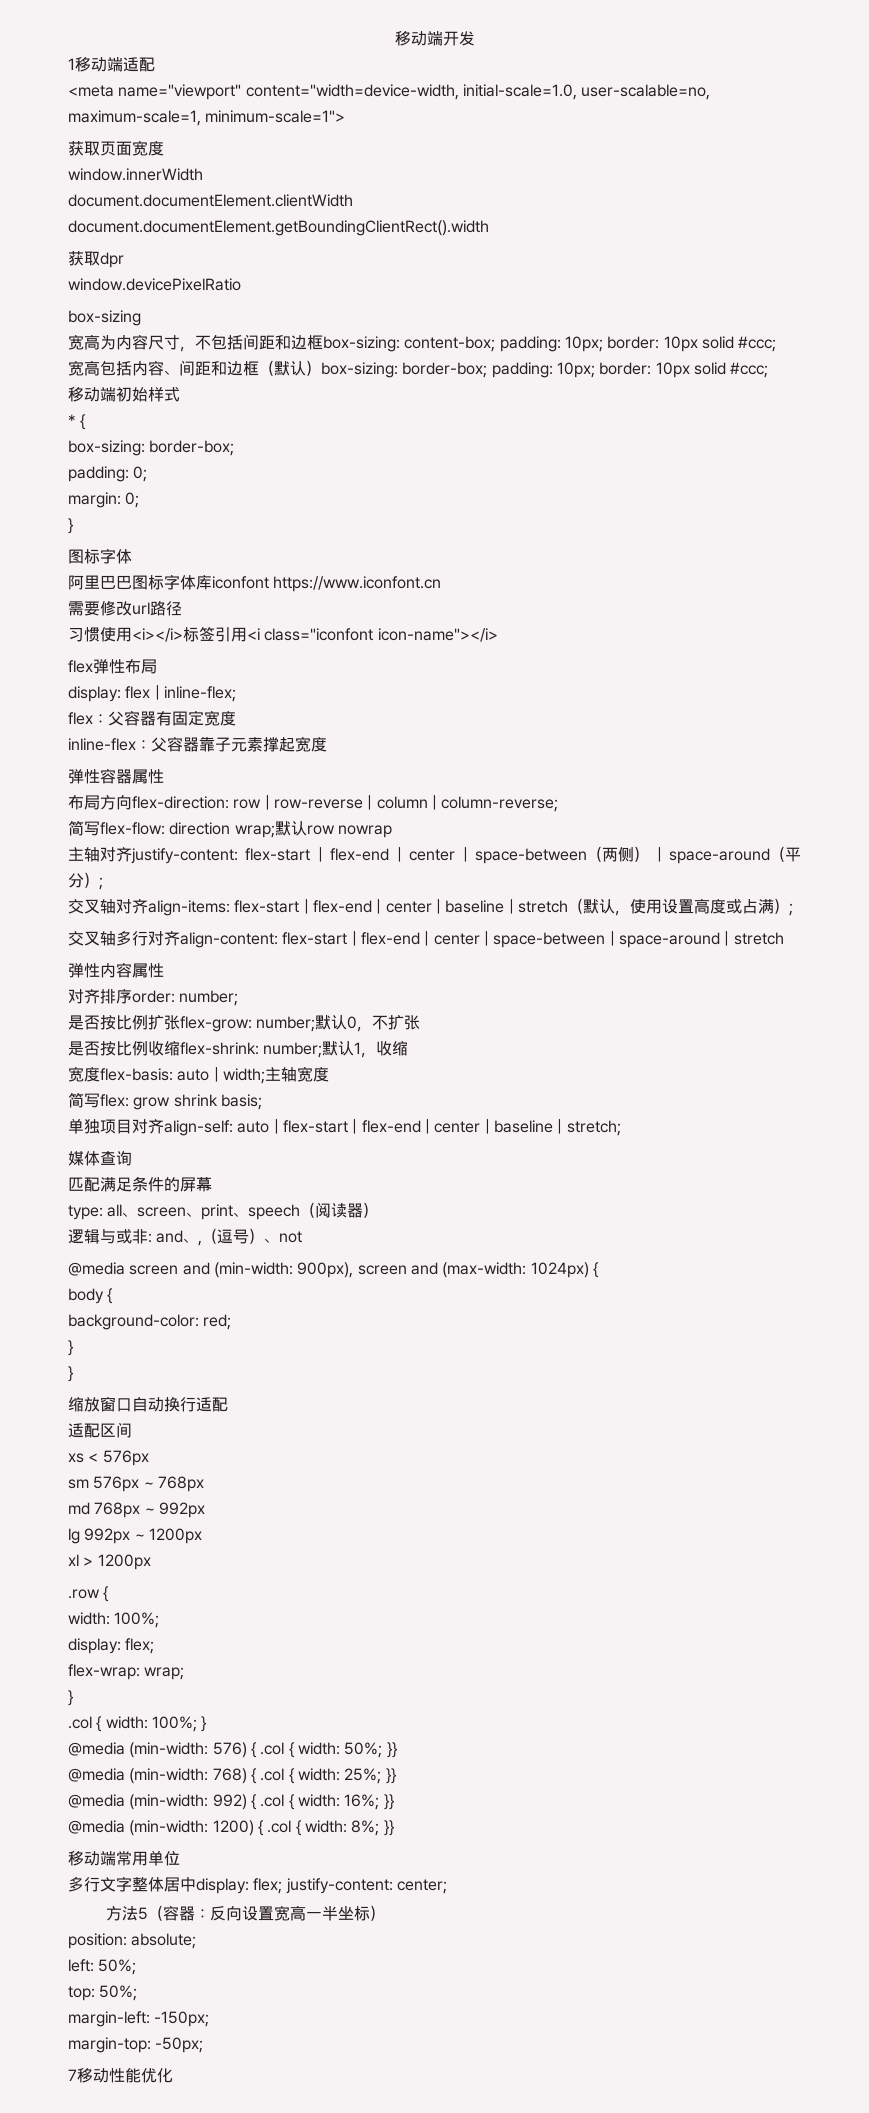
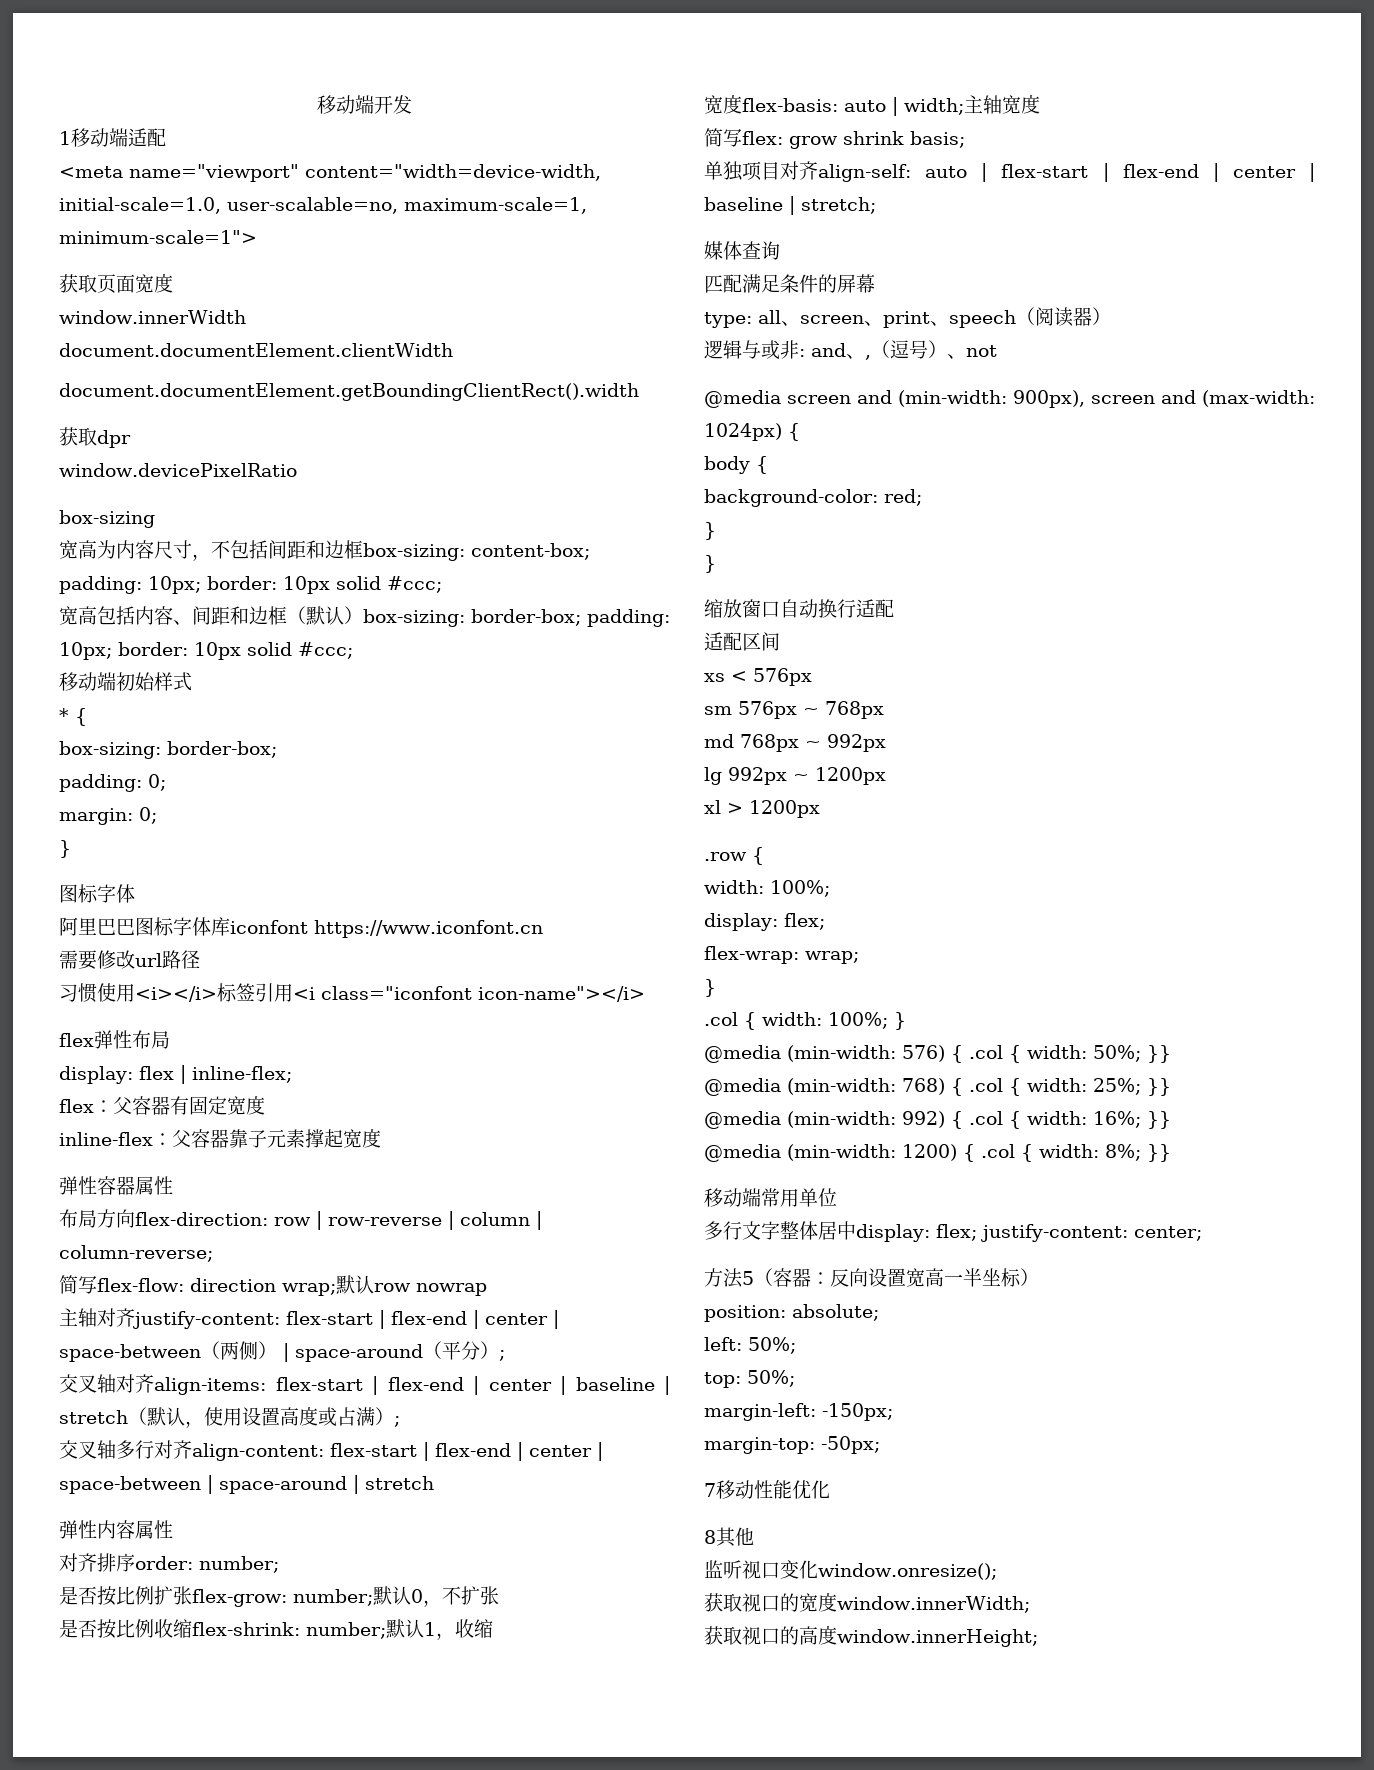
(173, 2075) none -> [704,1527,754,1547] [704,1560,997,1580] [704,1593,1030,1613] [704,1626,1038,1647] // 8其他 // 监听视口变化window.onresize(); // 获取视口的宽度window.innerWidth; // 获取视口的高度window.innerHeight;

